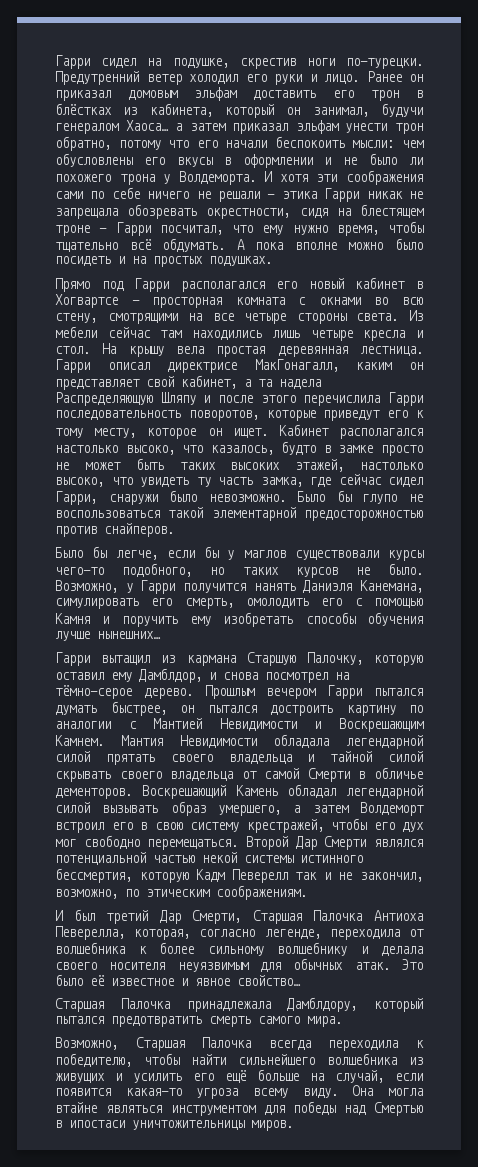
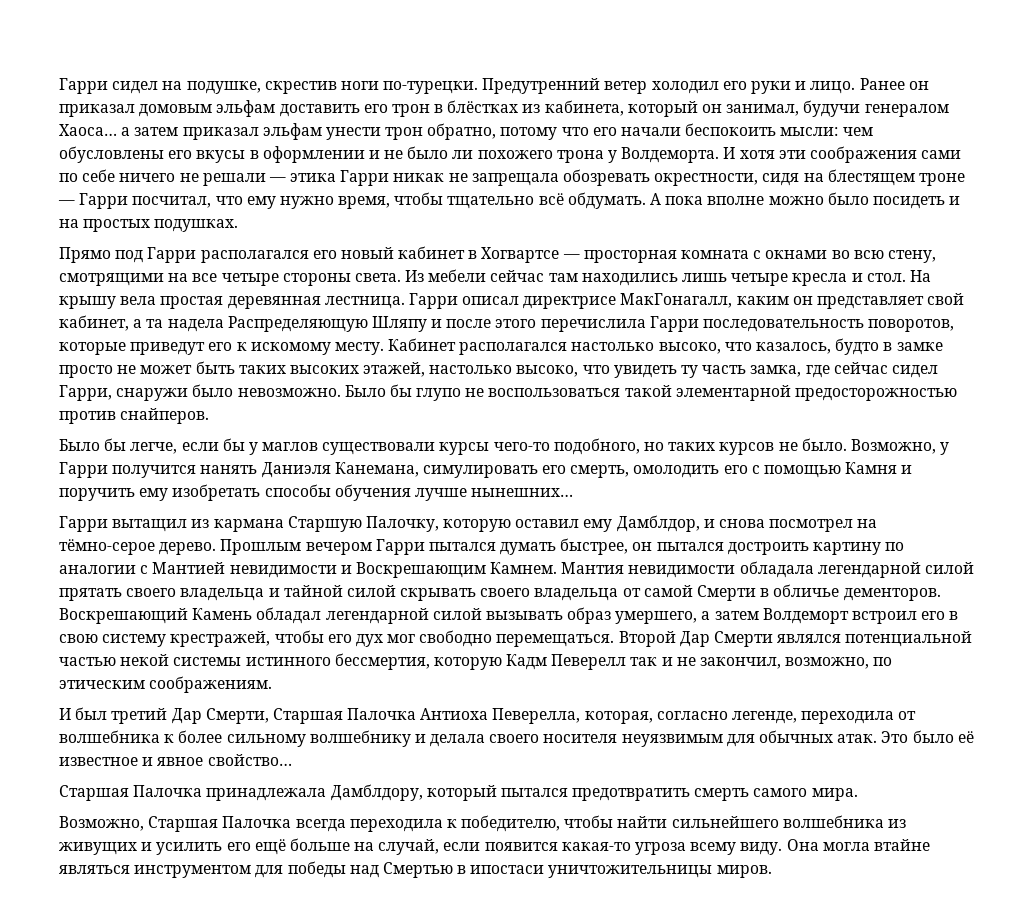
[55,428,268,439] тому месту, которое он ищет. -> [250,342,384,355] искомому месту.
[219,718,297,731] Невидимости -> [229,565,337,578] невидимости
[179,735,257,748] Невидимости -> [628,565,736,578] невидимости

